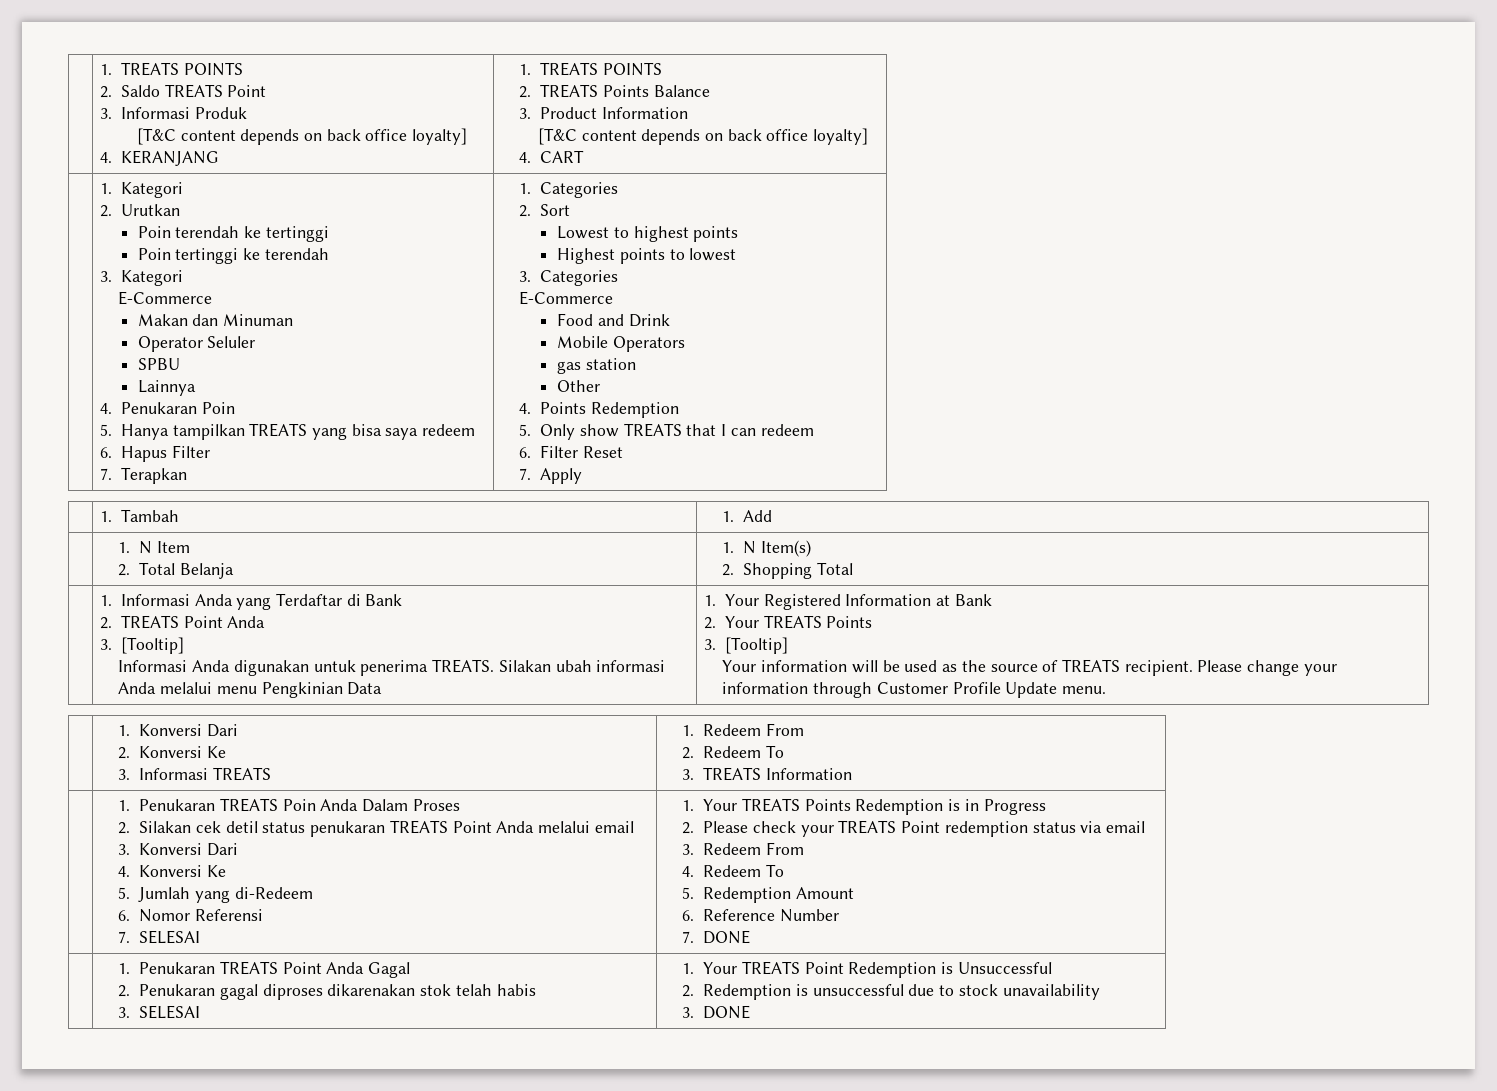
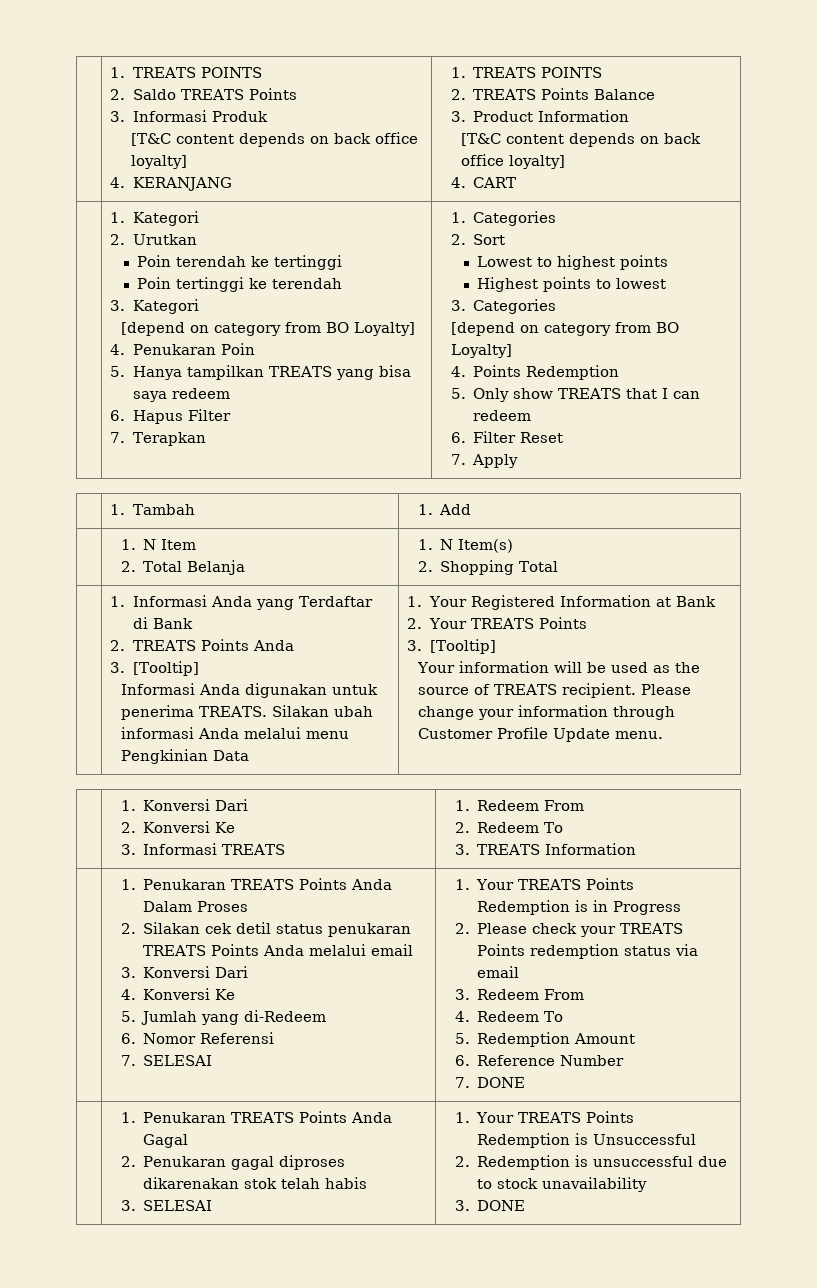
[227,85,267,97] Point -> [248,88,297,100] Points
[118,291,213,305] [137,314,294,326] [137,336,256,352] [137,358,180,370] [137,380,196,396] E-Commerce // Makan dan Minuman // Operator Seluler // SPBU // Lainnya -> [120,322,415,336] [depend on category from BO Loyalty]
[519,291,614,305] [557,313,670,327] [557,336,685,352] [557,358,636,374] [557,380,601,392] E-Commerce // Food and Drink // Mobile Operators // gas station // Other -> [450,322,679,336] [450,344,512,358] [depend on category from BO Loyalty]
[183,616,223,628] Point -> [200,639,249,651] Points
[282,799,316,811] Poin -> [299,878,348,890] Points
[452,821,492,833] Point -> [211,944,260,956] Points
[901,821,941,833] Point -> [477,944,526,956] Points
[282,962,322,974] Point -> [299,1111,348,1123] Points
[804,962,844,974] Point -> [586,1111,635,1123] Points

